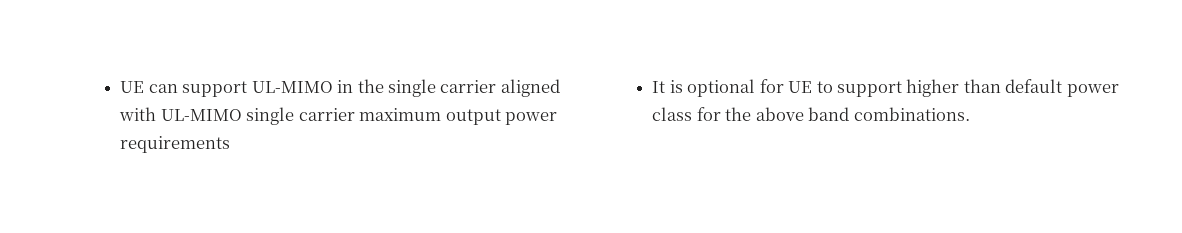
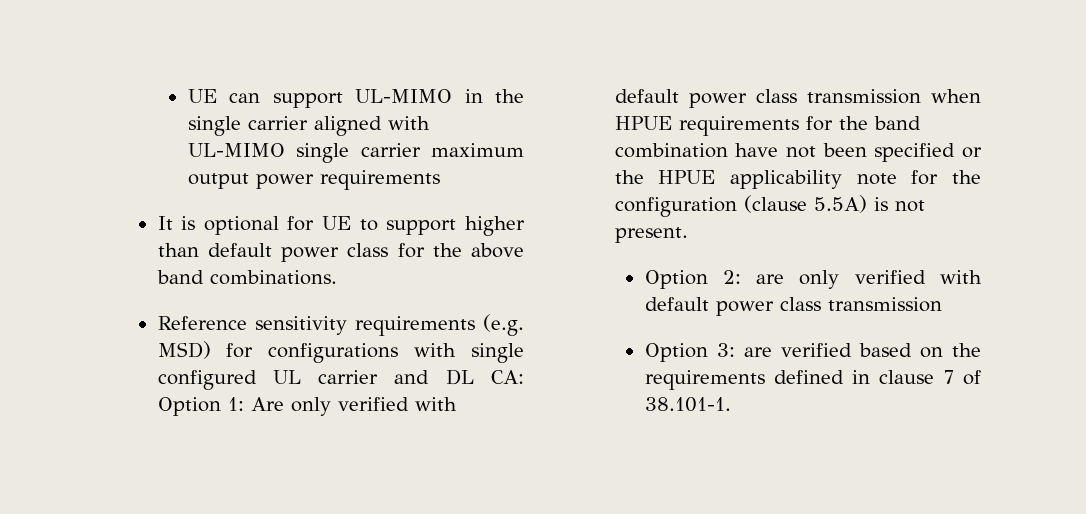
(970, 114) none -> [157,314,524,336] [157,341,524,363] [157,369,524,390] [157,397,457,416] [614,89,981,108] [614,116,921,136] [614,143,982,162] [614,170,981,189] [614,195,925,217] [614,227,688,243] [644,270,982,289] [644,297,942,316] [644,343,981,362] [644,370,982,390] [644,397,731,412] // Reference sensitivity requirements (e.g. MSD) for configurations with single configured UL carrier and DL CA: Option 1: Are only verified with default power class transmission when HPUE requirements for the band combination have not been specified or the HPUE applicability note for the configuration (clause 5.5A) is not present. // Option 2: are only verified with default power class transmission // Option 3: are verified based on the requirements defined in clause 7 of 38.101-1.

